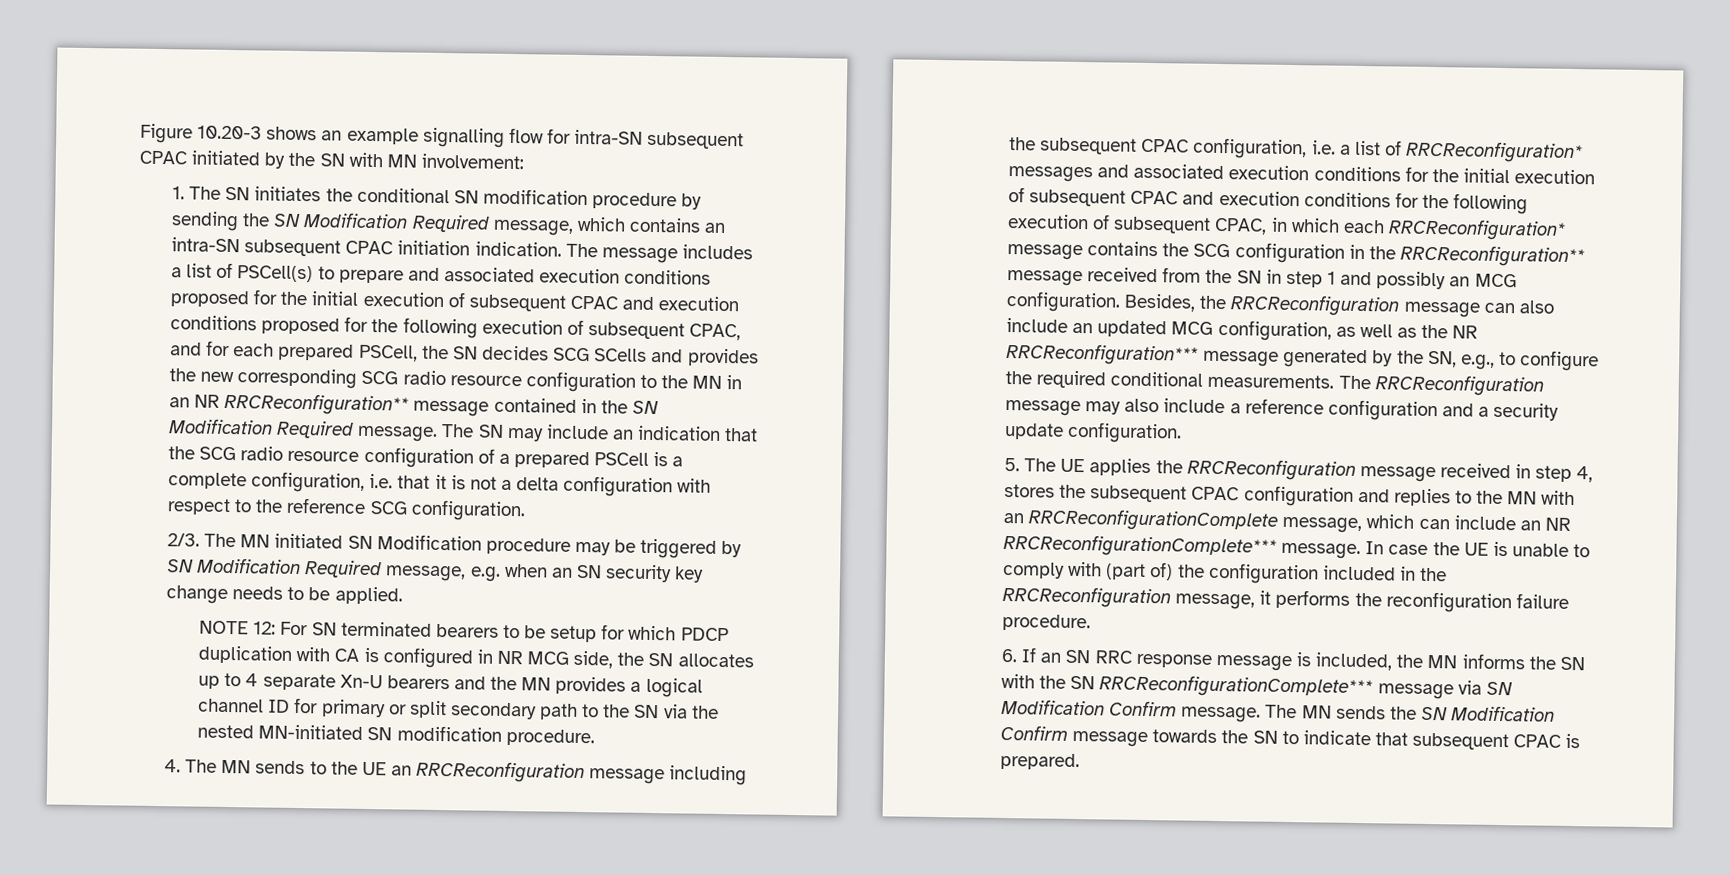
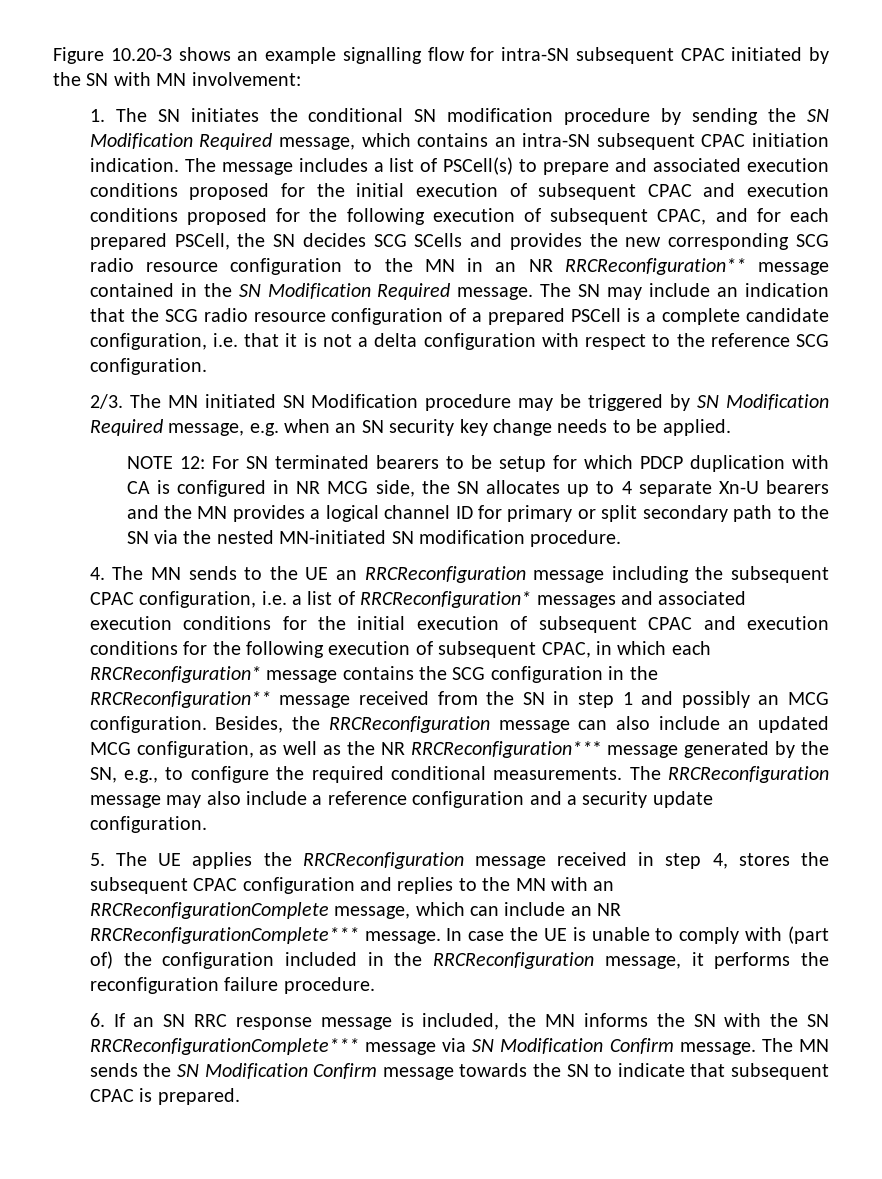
(248, 481) none -> [746,308,829,322] candidate

